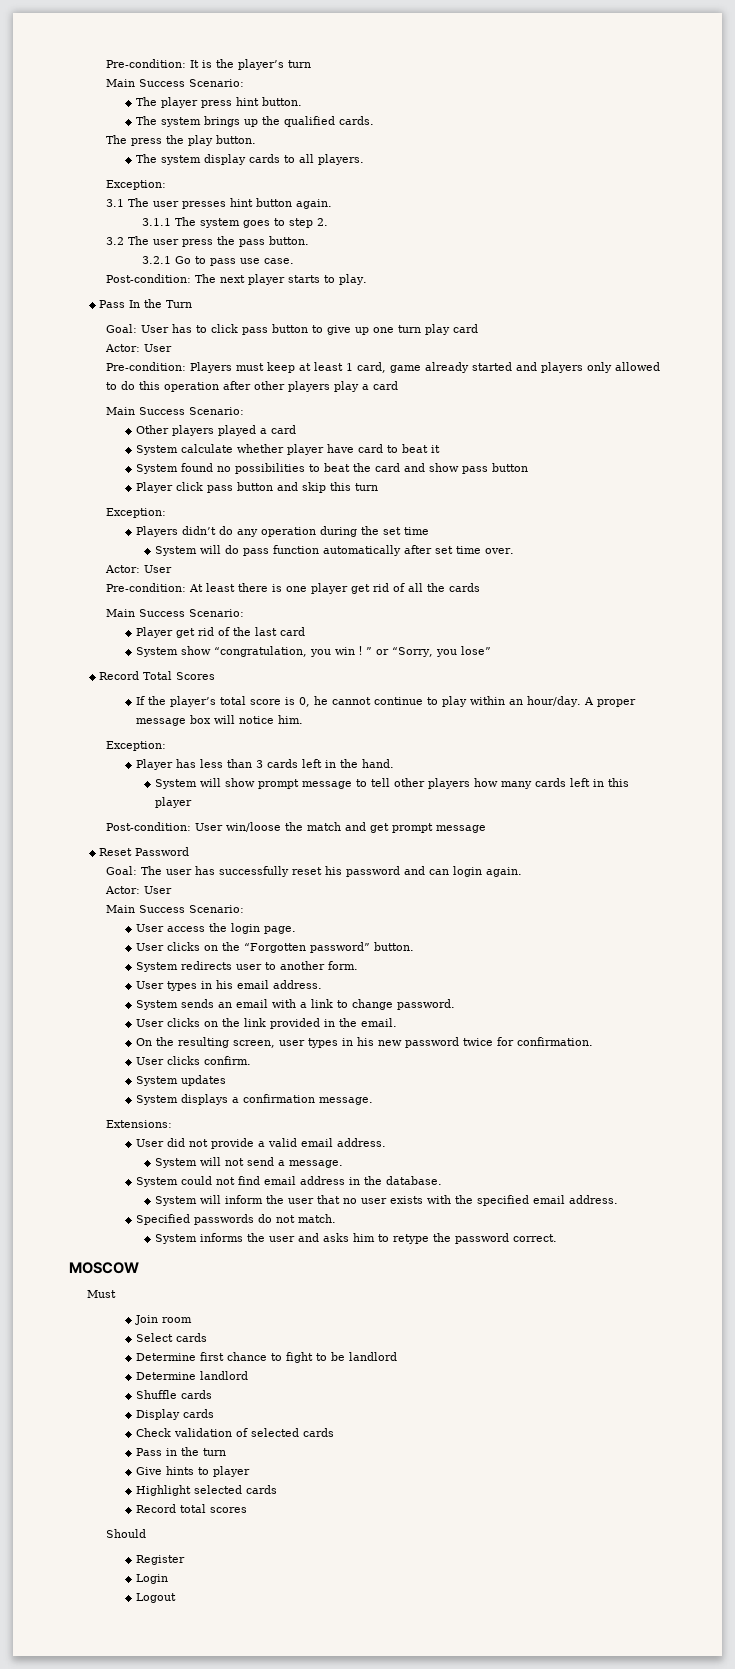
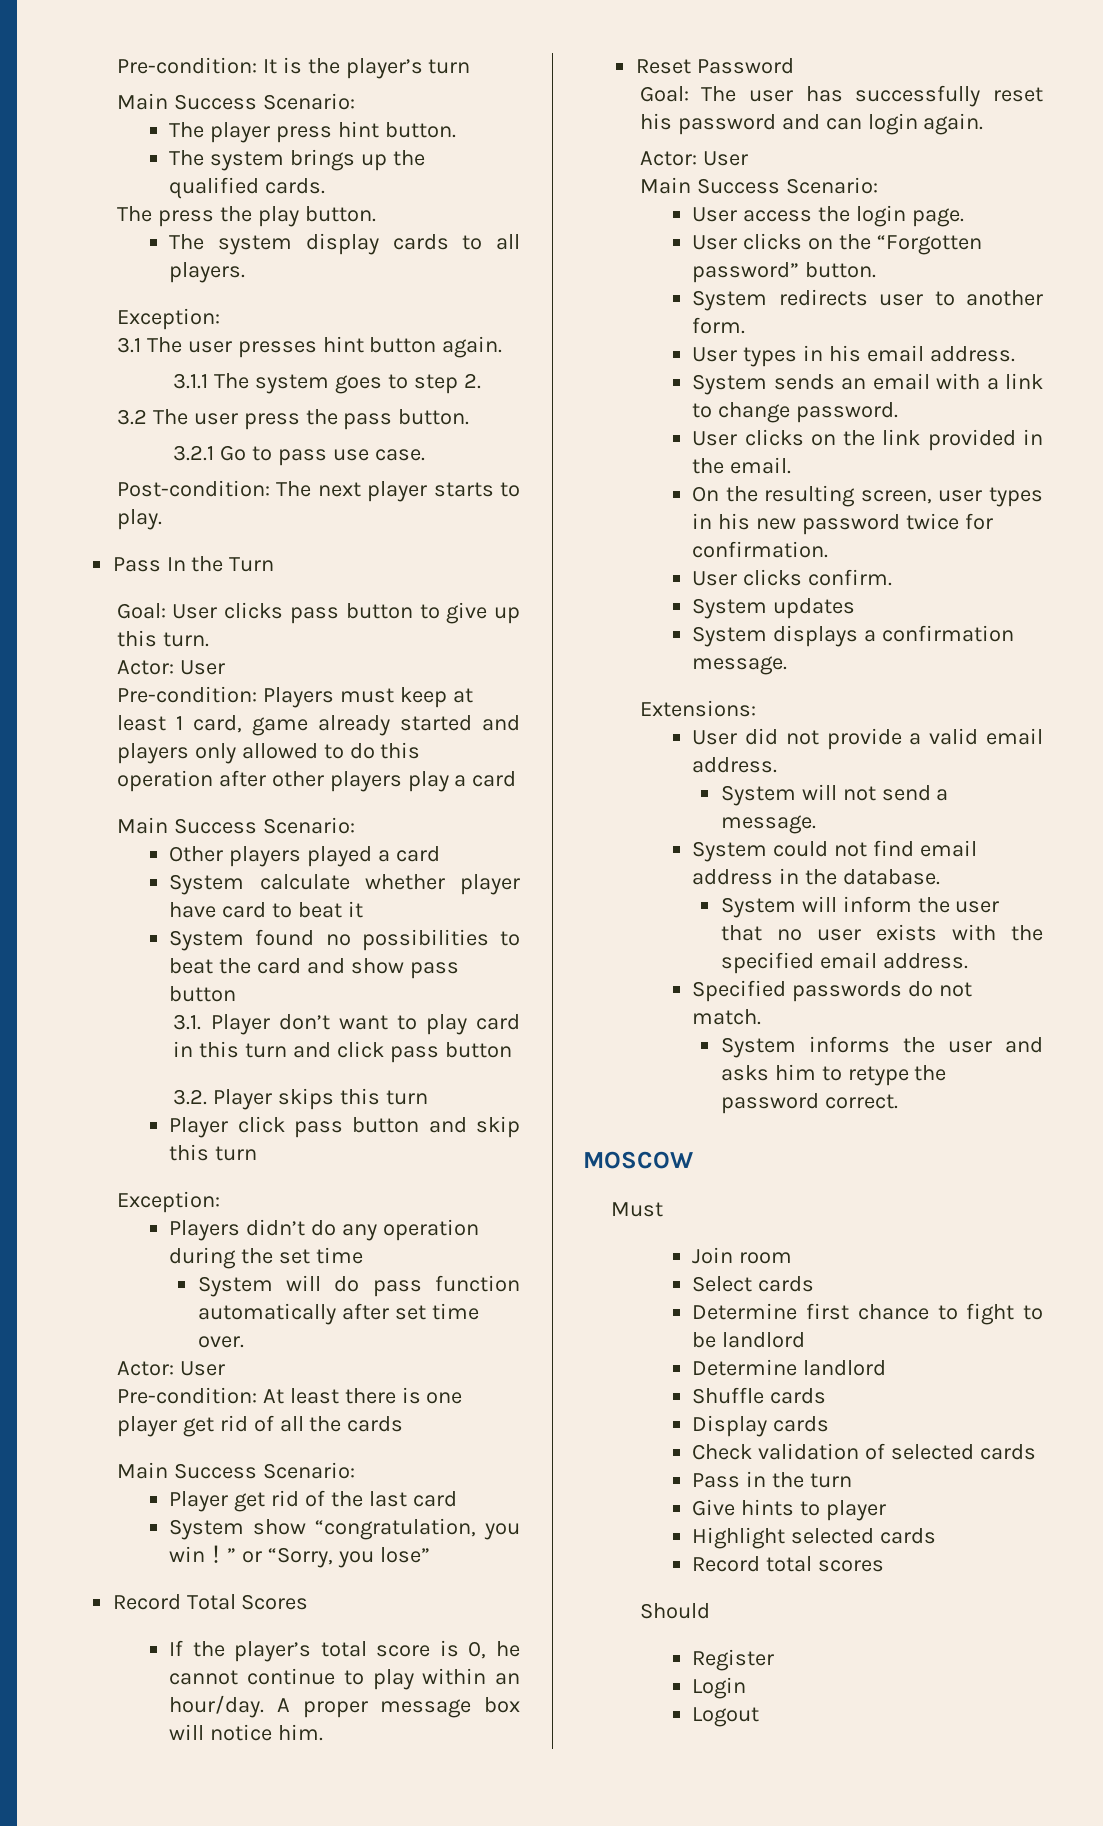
[171,324,238,333] has to click -> [224,602,284,619] clicks
[372,324,478,335] one turn play card -> [116,630,209,647] this turn.
(529, 467) none -> [173,1014,520,1035] [173,1041,513,1063] [173,1088,429,1110] // 3.1. Player don’t want to play card in this turn and click pass button // 3.2. Player skips this turn
[105,741,166,751] [136,759,395,770] [154,778,629,789] [154,797,192,808] [105,822,486,833] // Exception: // Player has less than 3 cards left in the hand. // System will show prompt message to tell other players how many cards left in this player // Post-condition: User win/loose the match and get prompt message -> (324, 1732) none

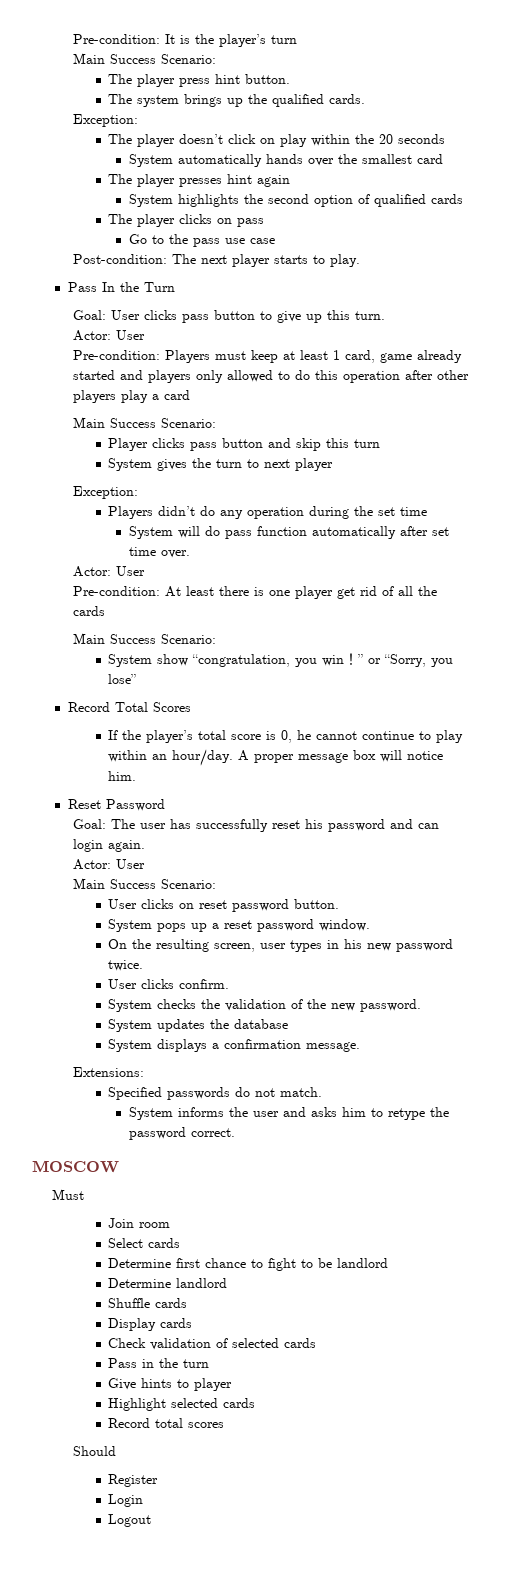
[116,206,376,227] [169,233,520,255] [169,262,246,283] [116,308,220,330] [116,336,503,358] [173,373,482,394] [116,409,470,430] [173,445,426,466] The press the play button. // The system display cards to all players. // Exception: // 3.1 The user presses hint button again. // 3.1.1 The system goes to step 2. // 3.2 The user press the pass button. // 3.2.1 Go to pass use case. -> [72,114,138,127] [108,134,446,147] [128,154,443,167] [108,174,291,187] [128,194,463,207] [108,214,265,227] [128,234,275,247] Exception: // The player doesn’t click on play within the 20 seconds // System automatically hands over the smallest card // The player presses hint again // System highlights the second option of qualified cards // The player clicks on pass // Go to the pass use case
[169,846,441,867] [169,874,520,895] [169,901,364,918] [169,929,520,951] [169,958,460,979] [169,986,237,1002] [173,1014,520,1035] [173,1041,513,1063] [173,1088,429,1110] [169,1116,285,1138] Other players played a card // System calculate whether player have card to beat it // System found no possibilities to beat the card and show pass button // 3.1. Player don’t want to play card in this turn and click pass button // 3.2. Player skips this turn // Player click -> [108,438,186,451] Player clicks
(258, 1153) none -> [108,458,334,471] // System gives the turn to next player
[169,1490,457,1512] // Player get rid of the last card -> (216, 639) none
[692,205,965,227] [692,233,983,255] [692,262,800,283] // User access the login page. // User clicks on the “Forgotten password” -> [108,899,290,912] // User clicks on reset password
[778,289,1043,306] [692,317,746,334] [692,345,1016,367] [692,373,1043,395] [692,402,899,423] [692,429,1043,451] [692,457,792,474] redirects user to another form. // User types in his email address. // System sends an email with a link to change password. // User clicks on the link provided in the email. -> [157,919,371,932] pops up a reset password window.
[906,513,994,530] [692,541,829,558] twice for confirmation. -> [108,960,144,971] twice.
(893, 577) none -> [108,999,422,1012] // System checks the validation of the new password.
(856, 608) none -> [210,1019,289,1029] the database
[692,728,1043,750] [692,757,778,773] [720,784,949,806] [720,815,816,834] [692,840,978,862] [692,868,941,885] [720,896,1000,918] [720,924,1043,941] [720,952,968,974] // User did not provide a valid email address. // System will not send a message. // System could not find email address in the database. // System will inform the user that no user exists with the specified email address. -> (144, 1072) none

